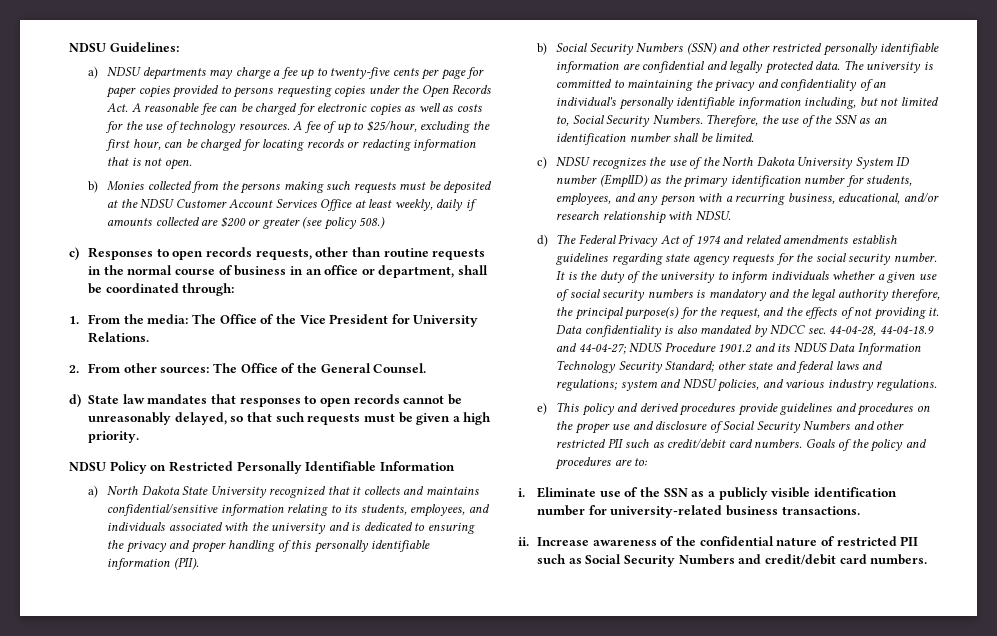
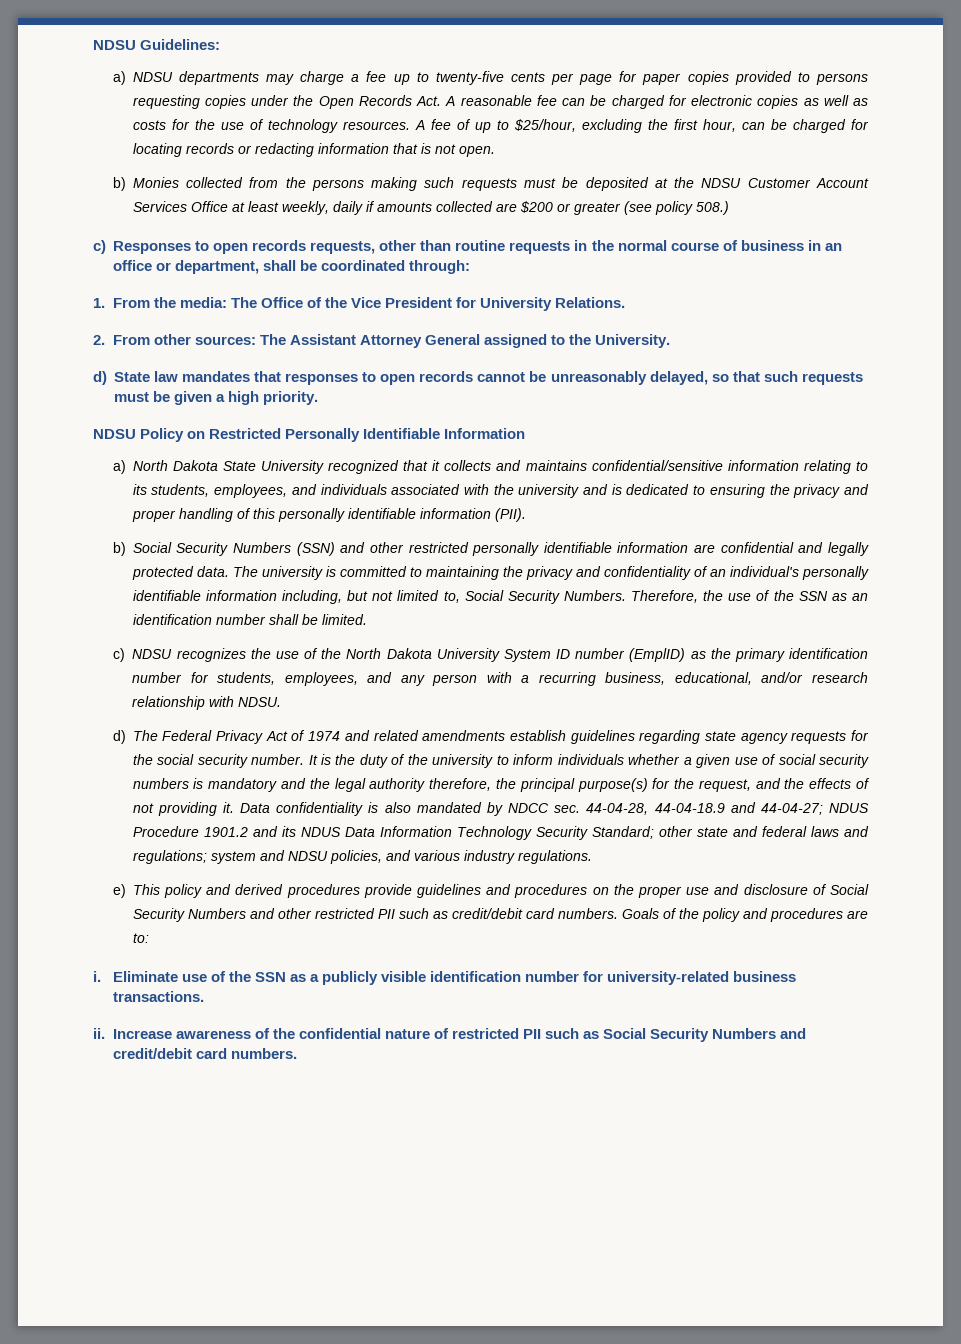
[240,363,427,373] Office of the General Counsel. -> [289,334,671,348] Assistant Attorney General assigned to the University.

